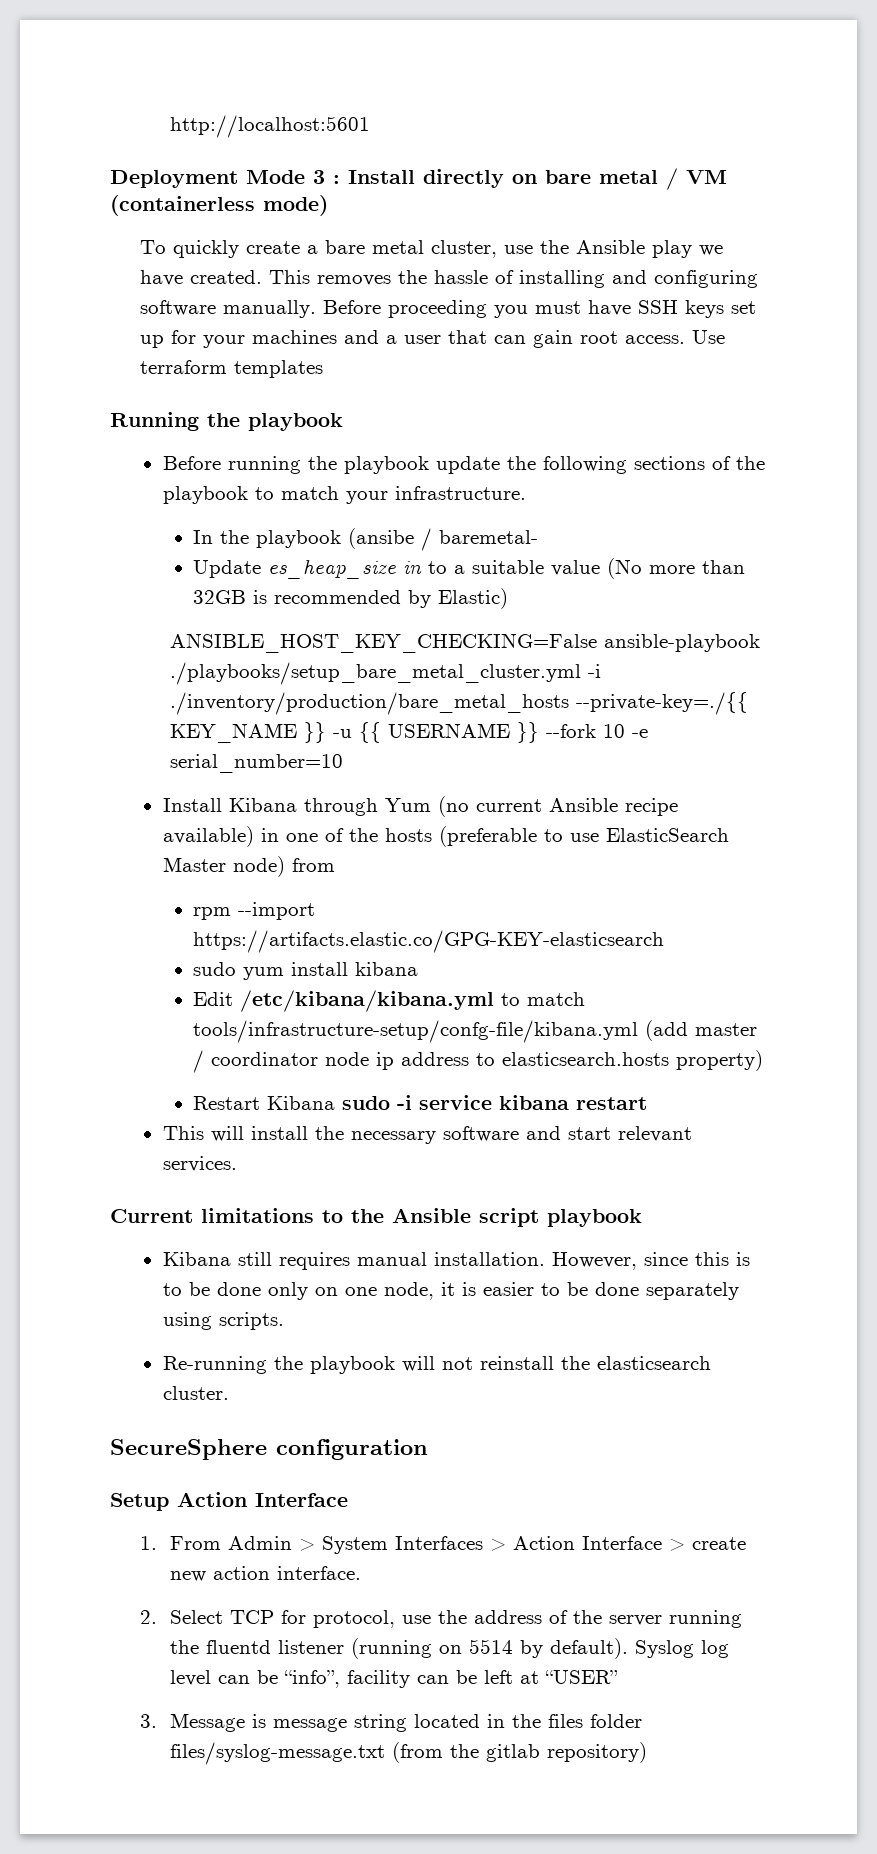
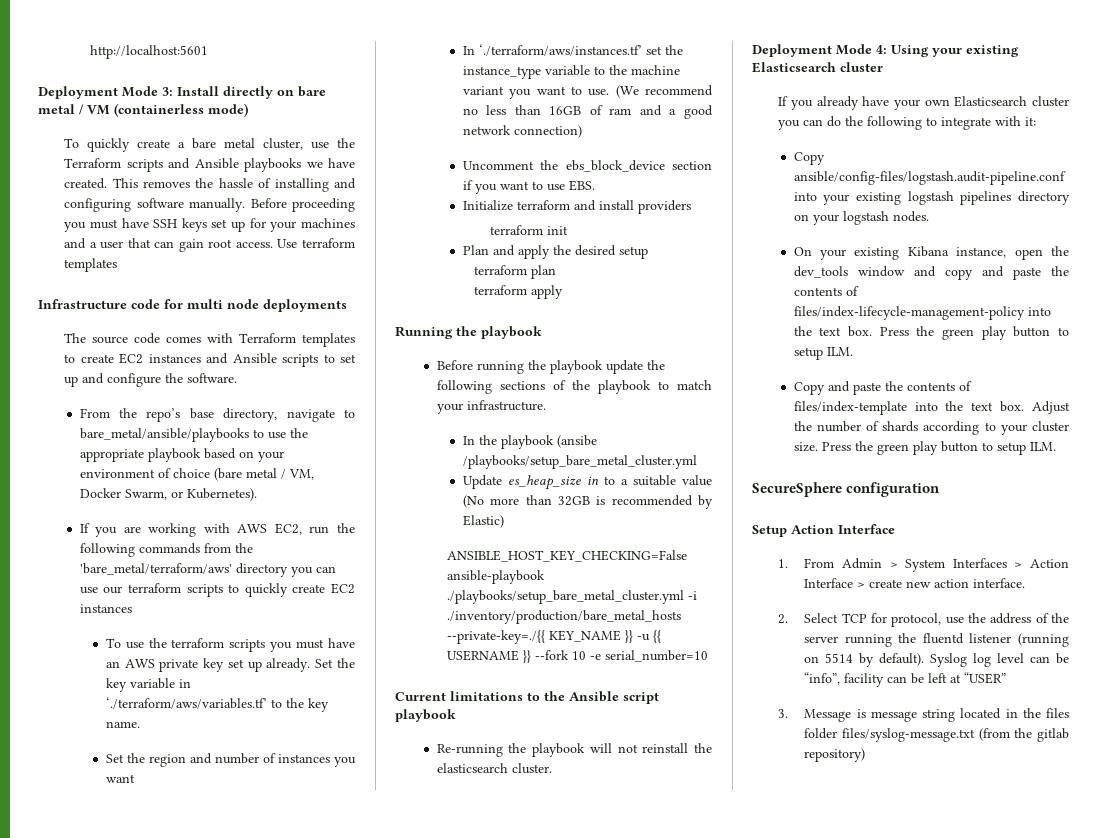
[313,170,340,184] 3 : -> [162,87,173,96] 3:
[576,240,693,258] Ansible play -> [64,158,302,172] Terraform scripts and Ansible playbooks
(324, 369) none -> [38,299,347,312] [64,333,355,347] [64,353,356,367] [64,373,238,387] [79,408,355,422] [79,428,308,442] [79,448,284,462] [79,468,314,481] [79,488,257,501] [79,523,355,537] [79,543,253,557] [79,563,336,577] [79,583,355,597] [79,604,132,613] [105,638,355,652] [105,658,355,672] [105,678,191,692] [105,697,329,712] [105,721,140,728] [105,753,356,767] [105,774,135,783] [462,44,683,56] [462,65,680,79] [462,85,713,99] [462,105,713,119] [462,125,582,138] [462,160,712,172] [462,180,595,194] [462,200,691,214] [490,225,569,235] [462,245,648,259] [473,265,556,279] [473,285,563,299] // Infrastructure code for multi node deployments // The source code comes with Terraform templates to create EC2 instances and Ansible scripts to set up and configure the software. // From the repo’s base directory, navigate to bare_metal/ansible/playbooks to use the appropriate playbook based on your environment of choice (bare metal / VM, Docker Swarm, or Kubernetes). // If you are working with AWS EC2, run the following commands from the 'bare_metal/terraform/aws' directory you can use our terraform scripts to quickly create EC2 instances // To use the terraform scripts you must have an AWS private key set up already. Set the key variable in ‘./terraform/aws/variables.tf’ to the key name. // Set the region and number of instances you want // In ‘./terraform/aws/instances.tf’ set the instance_type variable to the machine variant you want to use. (We recommend no less than 16GB of ram and a good network connection) // Uncomment the ebs_block_device section if you want to use EBS. // Initialize terraform and install providers // terraform init // Plan and apply the desired setup // terraform plan // terraform apply
[420,528,538,551] / baremetal- -> [462,455,697,469] /playbooks/setup_bare_metal_cluster.yml
[162,796,678,817] [162,826,729,847] [162,856,335,877] [192,902,315,920] [192,930,664,953] [192,962,418,980] [192,990,585,1012] [192,1020,757,1043] [192,1050,763,1073] [192,1095,647,1110] [162,1126,692,1144] [162,1156,237,1172] // Install Kibana through Yum (no current Ansible recipe available) in one of the hosts (preferable to use ElasticSearch Master node) from // rpm --import https://artifacts.elastic.co/GPG-KEY-elasticsearch // sudo yum install kibana // Edit /etc/kibana/kibana.yml to match tools/infrastructure-setup/confg-file/kibana.yml (add master / coordinator node ip address to elasticsearch.hosts property) // Restart Kibana sudo -i service kibana restart // This will install the necessary software and start relevant services. -> (709, 656) none
[162,1252,750,1270] [162,1282,739,1300] [162,1312,284,1330] // Kibana still requires manual installation. However, since this is to be done only on one node, it is easier to be done separately using scripts. -> (456, 715) none
(229, 1393) none -> [752,44,1019,57] [752,62,883,73] [778,96,1069,110] [778,116,1037,130] [793,152,825,165] [793,171,1066,185] [793,191,1070,205] [793,211,929,225] [793,246,1069,260] [793,266,1069,280] [793,286,859,296] [793,306,1051,320] [793,326,1069,340] [793,347,853,360] [793,381,972,395] [793,401,1070,415] [793,421,1069,435] [793,441,1056,455] // Deployment Mode 4: Using your existing Elasticsearch cluster // If you already have your own Elasticsearch cluster you can do the following to integrate with it: // Copy ansible/config-files/logstash.audit-pipeline.conf into your existing logstash pipelines directory on your logstash nodes. // On your existing Kibana instance, open the dev_tools window and copy and paste the contents of files/index-lifecycle-management-policy into the text box. Press the green play button to setup ILM. // Copy and paste the contents of files/index-template into the text box. Adjust the number of shards according to your cluster size. Press the green play button to setup ILM.

